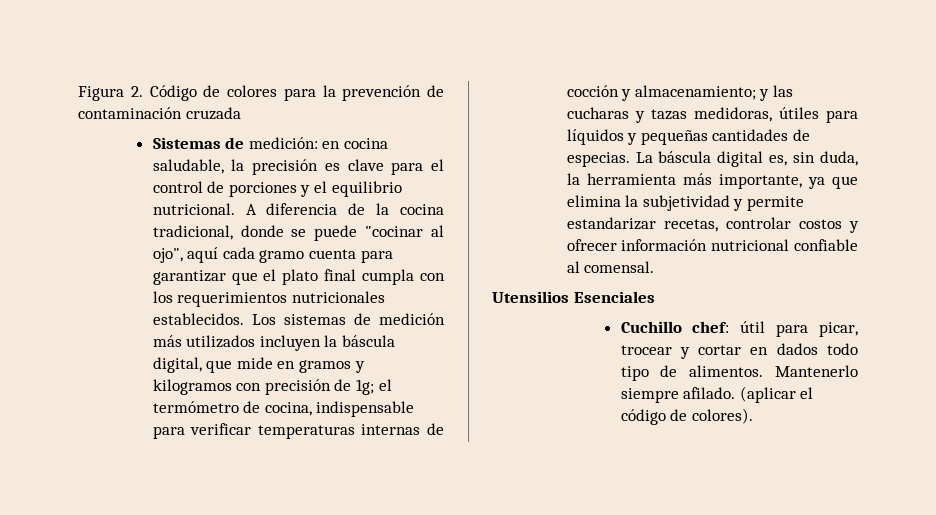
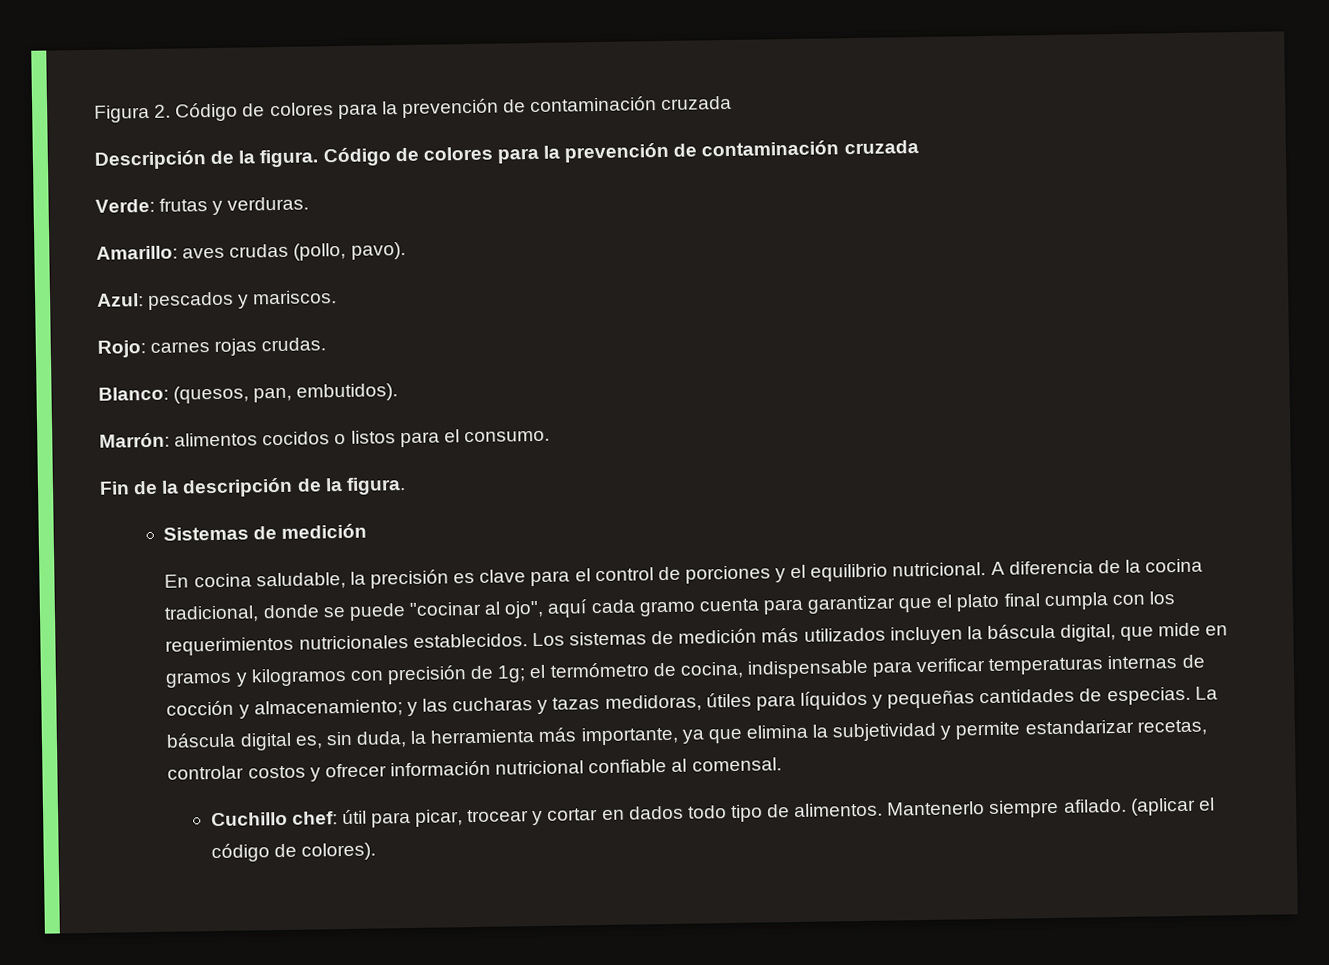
(241, 113) none -> [94,140,919,170] [95,196,310,215] [96,241,406,261] [97,290,338,310] [97,337,327,358] [98,383,399,404] [99,429,550,448] [99,477,406,498] // Descripción de la figura. Código de colores para la prevención de contaminación cruzada // Verde: frutas y verduras. // Amarillo: aves crudas (pollo, pavo). // Azul: pescados y mariscos. // Rojo: carnes rojas crudas. // Blanco: (quesos, pan, embutidos). // Marrón: alimentos cocidos o listos para el consumo. // Fin de la descripción de la figura.
[248,137,341,149] medición: en -> [281,523,368,539] [164,574,190,588] medición // En
[492,291,655,303] // Utensilios Esenciales -> (782, 764) none

